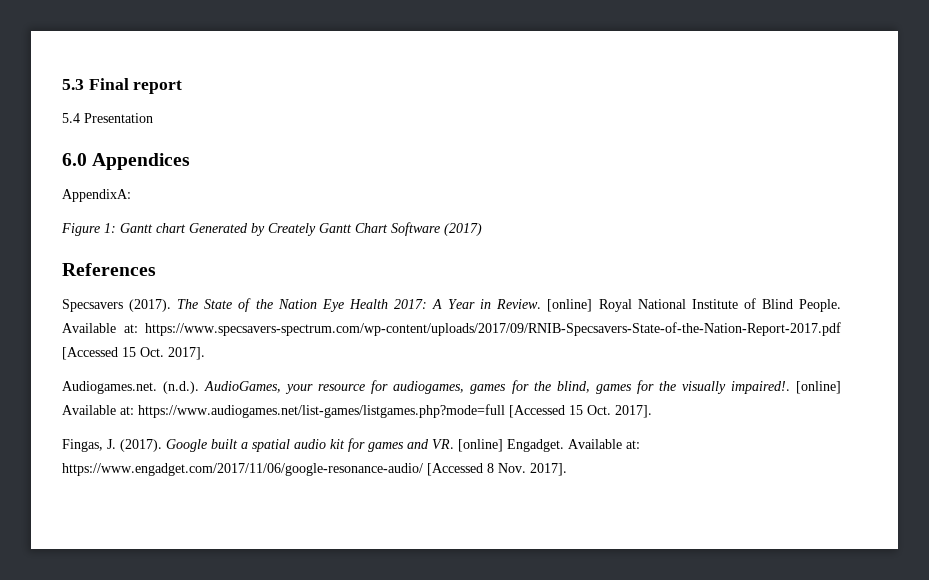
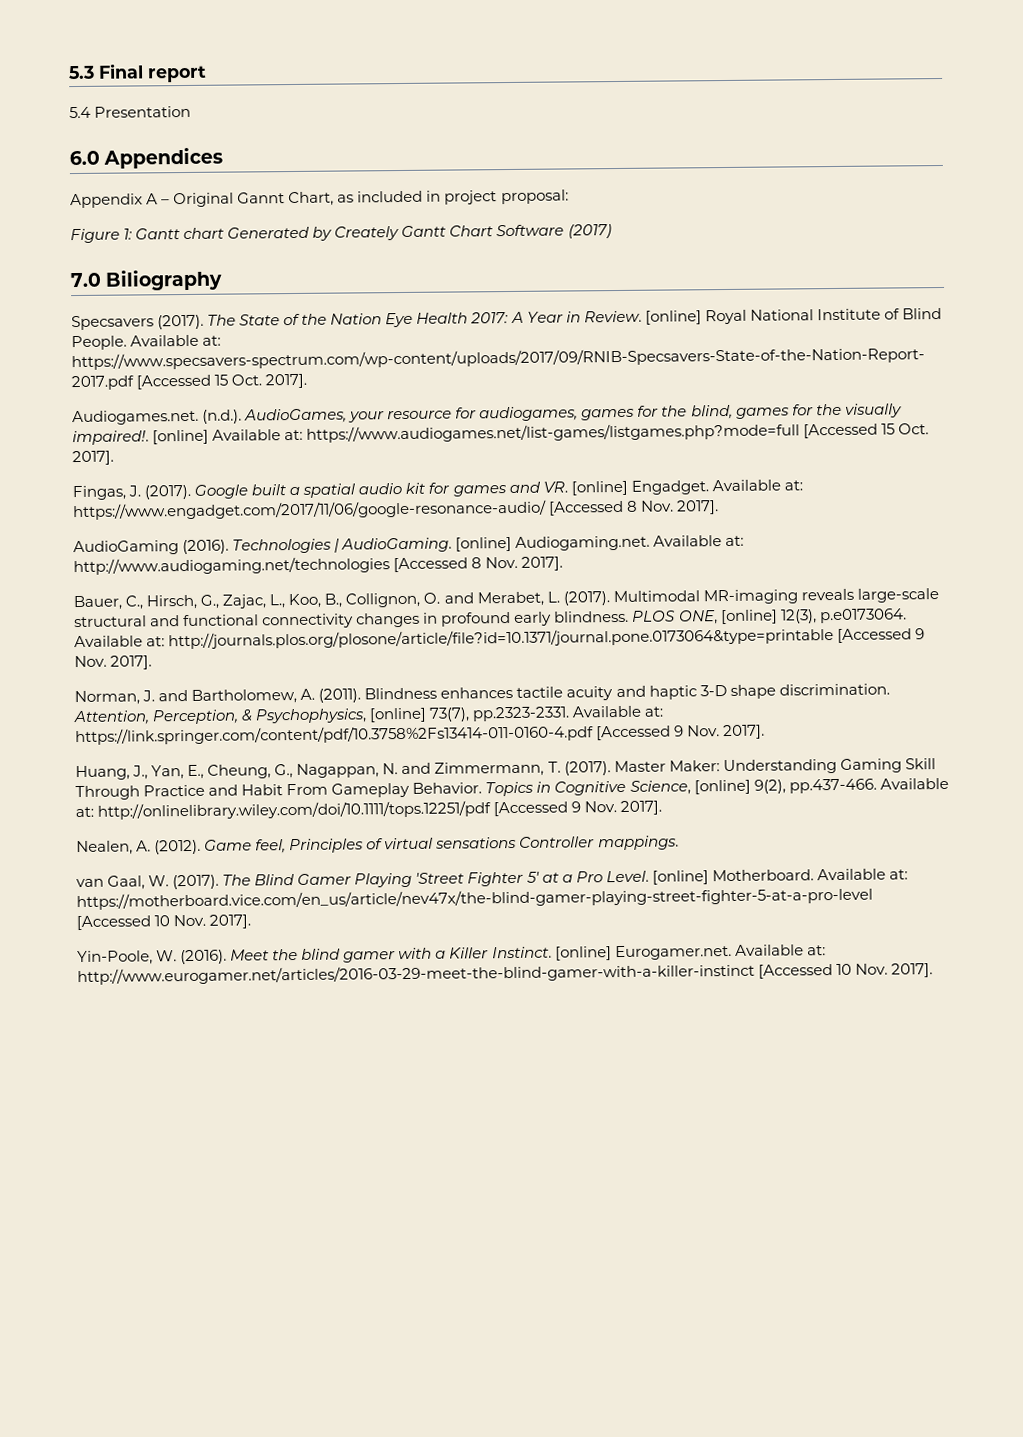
[62,189,131,202] AppendixA: -> [70,189,569,209] Appendix A – Original Gannt Chart, as included in project proposal:
[62,263,156,276] References -> [70,269,224,291] 7.0 Biliography
(567, 469) none -> [73,535,745,556] [73,556,564,576] [73,588,939,611] [74,608,907,629] [74,627,926,650] [74,655,153,670] [74,683,890,706] [73,705,664,726] [75,724,766,746] [75,758,936,781] [75,777,949,801] [75,800,663,820] [76,835,679,856] [76,868,908,890] [76,886,873,911] [76,914,252,931] [77,944,826,966] [77,962,934,986] // AudioGaming (2016). Technologies | AudioGaming. [online] Audiogaming.net. Available at: http://www.audiogaming.net/technologies [Accessed 8 Nov. 2017]. // Bauer, C., Hirsch, G., Zajac, L., Koo, B., Collignon, O. and Merabet, L. (2017). Multimodal MR-imaging reveals large-scale structural and functional connectivity changes in profound early blindness. PLOS ONE, [online] 12(3), p.e0173064. Available at: http://journals.plos.org/plosone/article/file?id=10.1371/journal.pone.0173064&type=printable [Accessed 9 Nov. 2017]. // Norman, J. and Bartholomew, A. (2011). Blindness enhances tactile acuity and haptic 3-D shape discrimination. Attention, Perception, & Psychophysics, [online] 73(7), pp.2323-2331. Available at: https://link.springer.com/content/pdf/10.3758%2Fs13414-011-0160-4.pdf [Accessed 9 Nov. 2017]. // Huang, J., Yan, E., Cheung, G., Nagappan, N. and Zimmermann, T. (2017). Master Maker: Understanding Gaming Skill Through Practice and Habit From Gameplay Behavior. Topics in Cognitive Science, [online] 9(2), pp.437-466. Available at: http://onlinelibrary.wiley.com/doi/10.1111/tops.12251/pdf [Accessed 9 Nov. 2017]. // Nealen, A. (2012). Game feel, Principles of virtual sensations Controller mappings. // van Gaal, W. (2017). The Blind Gamer Playing 'Street Fighter 5' at a Pro Level. [online] Motherboard. Available at: https://motherboard.vice.com/en_us/article/nev47x/the-blind-gamer-playing-street-fighter-5-at-a-pro-level [Accessed 10 Nov. 2017]. // Yin-Poole, W. (2016). Meet the blind gamer with a Killer Instinct. [online] Eurogamer.net. Available at: http://www.eurogamer.net/articles/2016-03-29-meet-the-blind-gamer-with-a-killer-instinct [Accessed 10 Nov. 2017].

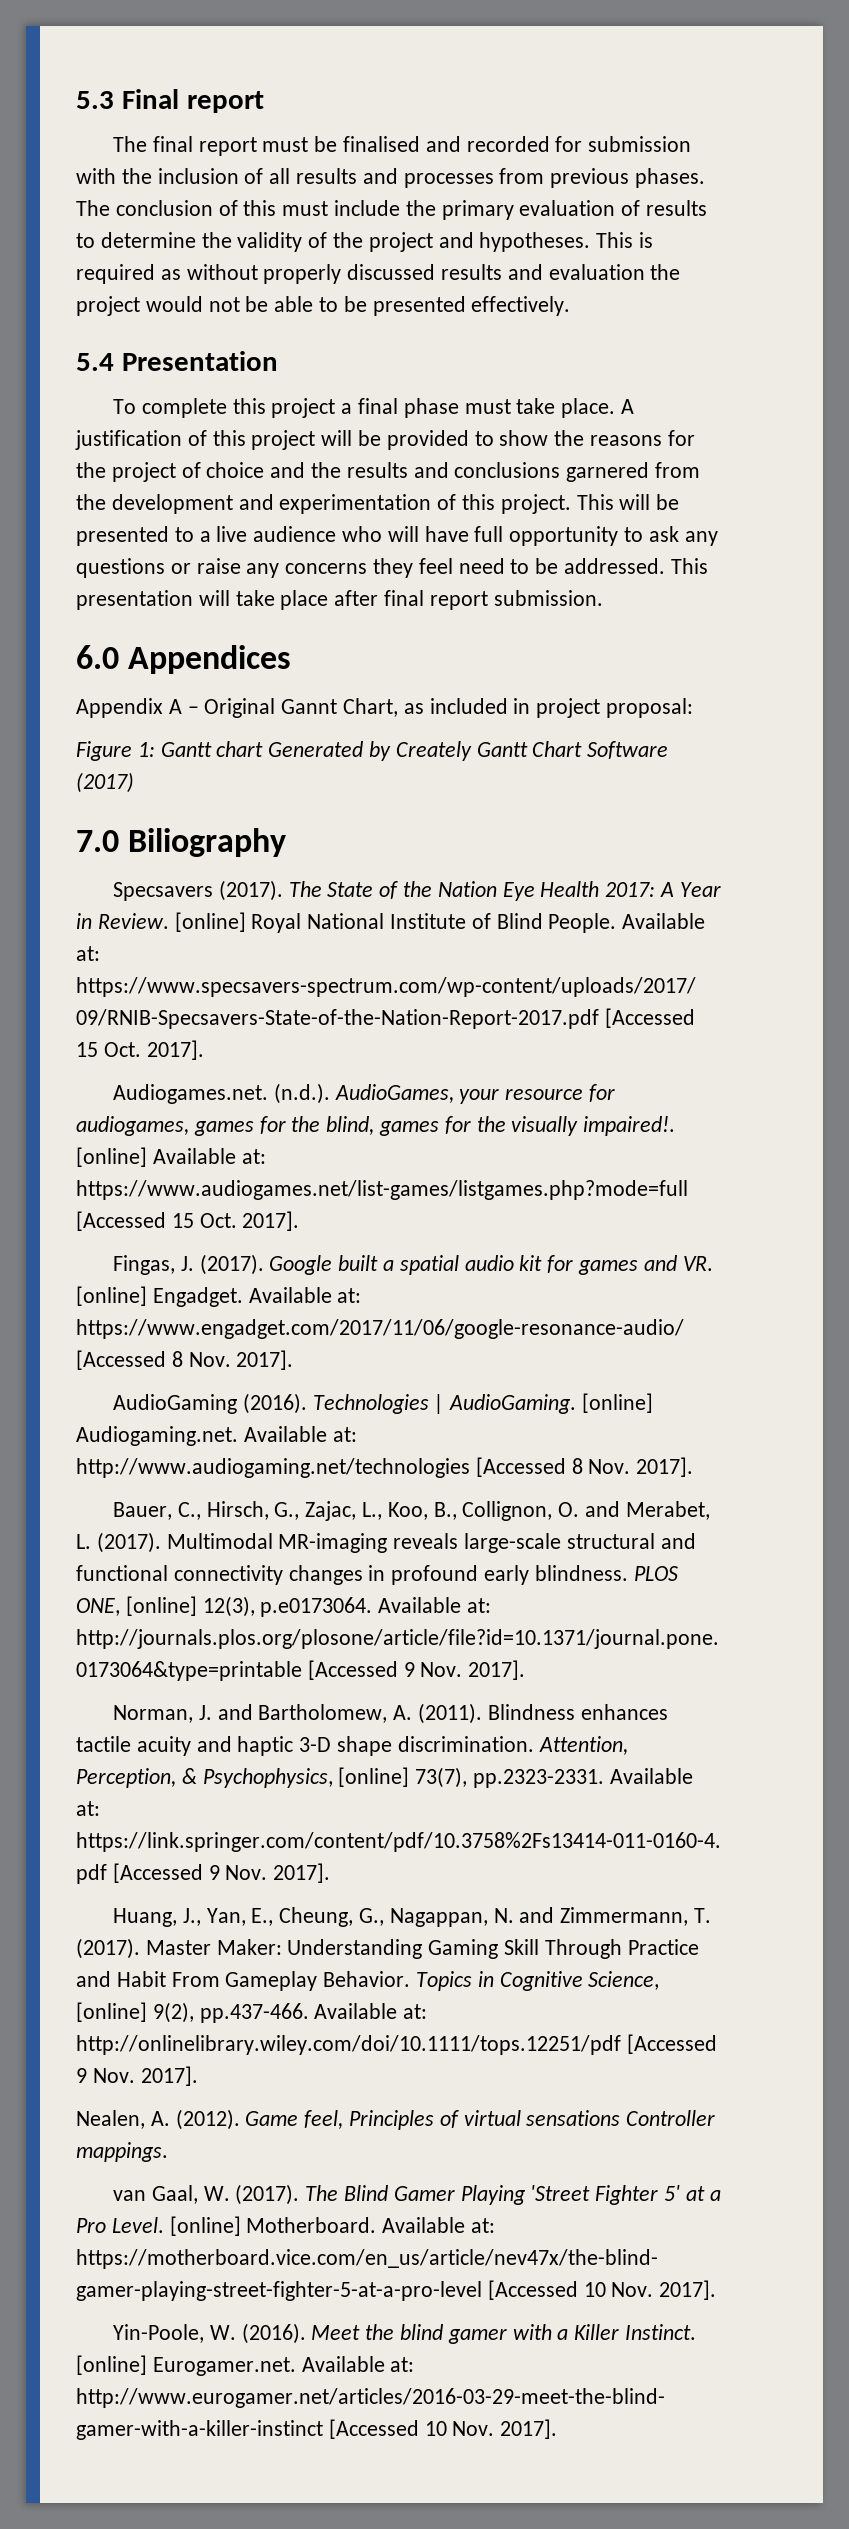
[69,105,192,119] 5.4 Presentation -> [112,136,692,156] [76,168,706,188] [76,200,708,220] [76,232,654,252] [76,264,681,284] [76,296,571,316] [76,351,278,371] [112,398,635,418] [75,430,695,450] [76,462,701,482] [76,494,680,514] [76,526,718,546] [76,558,708,578] [76,590,603,610] The final report must be finalised and recorded for submission with the inclusion of all results and processes from previous phases. The conclusion of this must include the primary evaluation of results to determine the validity of the project and hypotheses. This is required as without properly discussed results and evaluation the project would not be able to be presented effectively. // 5.4 Presentation // To complete this project a final phase must take place. A justification of this project will be provided to show the reasons for the project of choice and the results and conclusions garnered from the development and experimentation of this project. This will be presented to a live audience who will have full opportunity to ask any questions or raise any concerns they feel need to be addressed. This presentation will take place after final report submission.

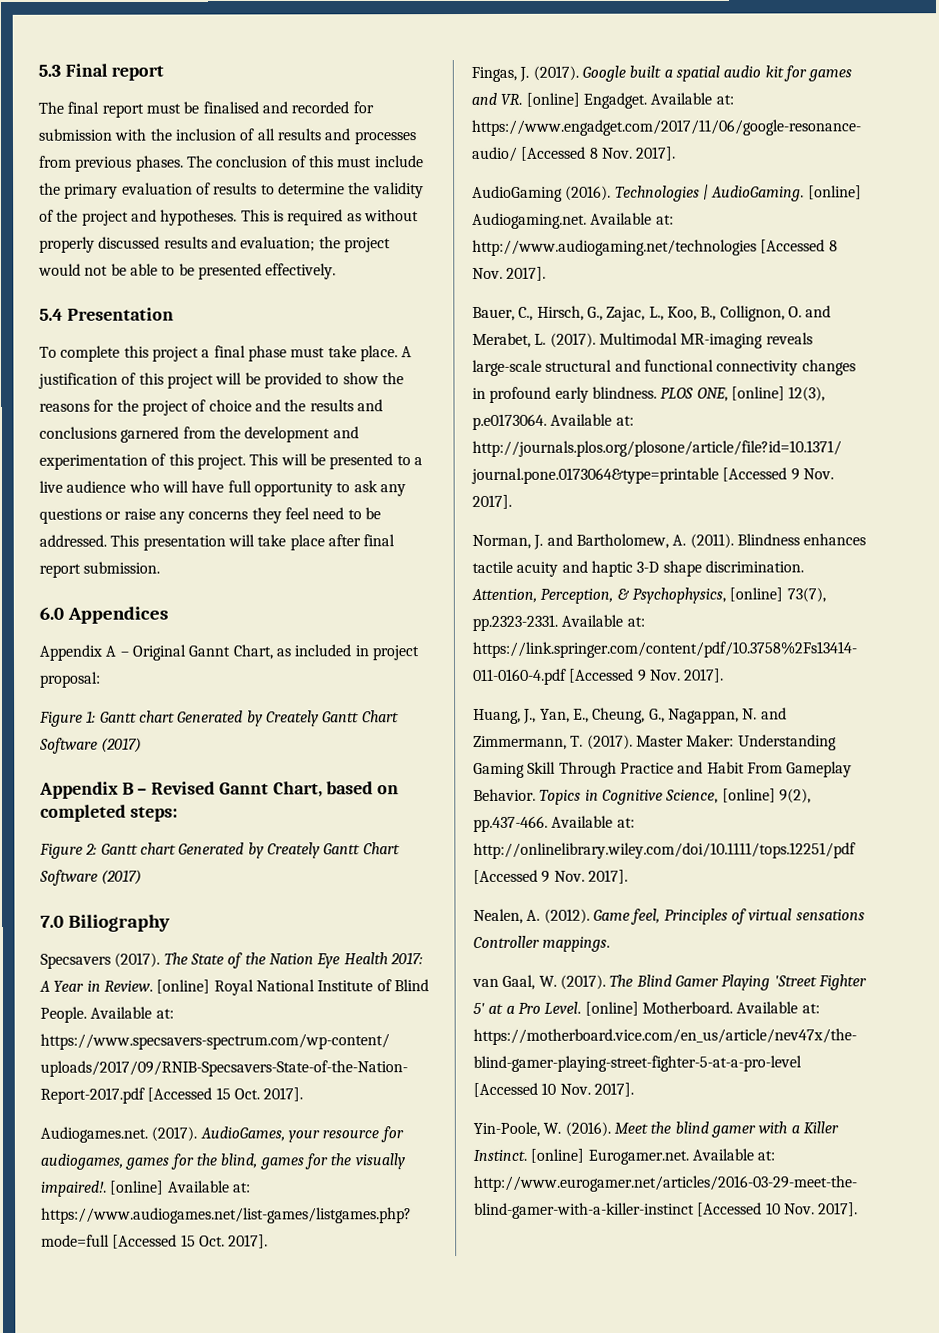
[548,264,645,280] evaluation -> [240,236,316,252] evaluation;
(134, 782) none -> [39,781,400,799] [40,804,178,822] [39,842,400,859] [39,869,143,886] // Appendix B – Revised Gannt Chart, based on completed steps: // Figure 2: Gantt chart Generated by Creately Gantt Chart Software (2017)
[273,1083,330,1104] (n.d.). -> [151,1126,198,1142] (2017).

